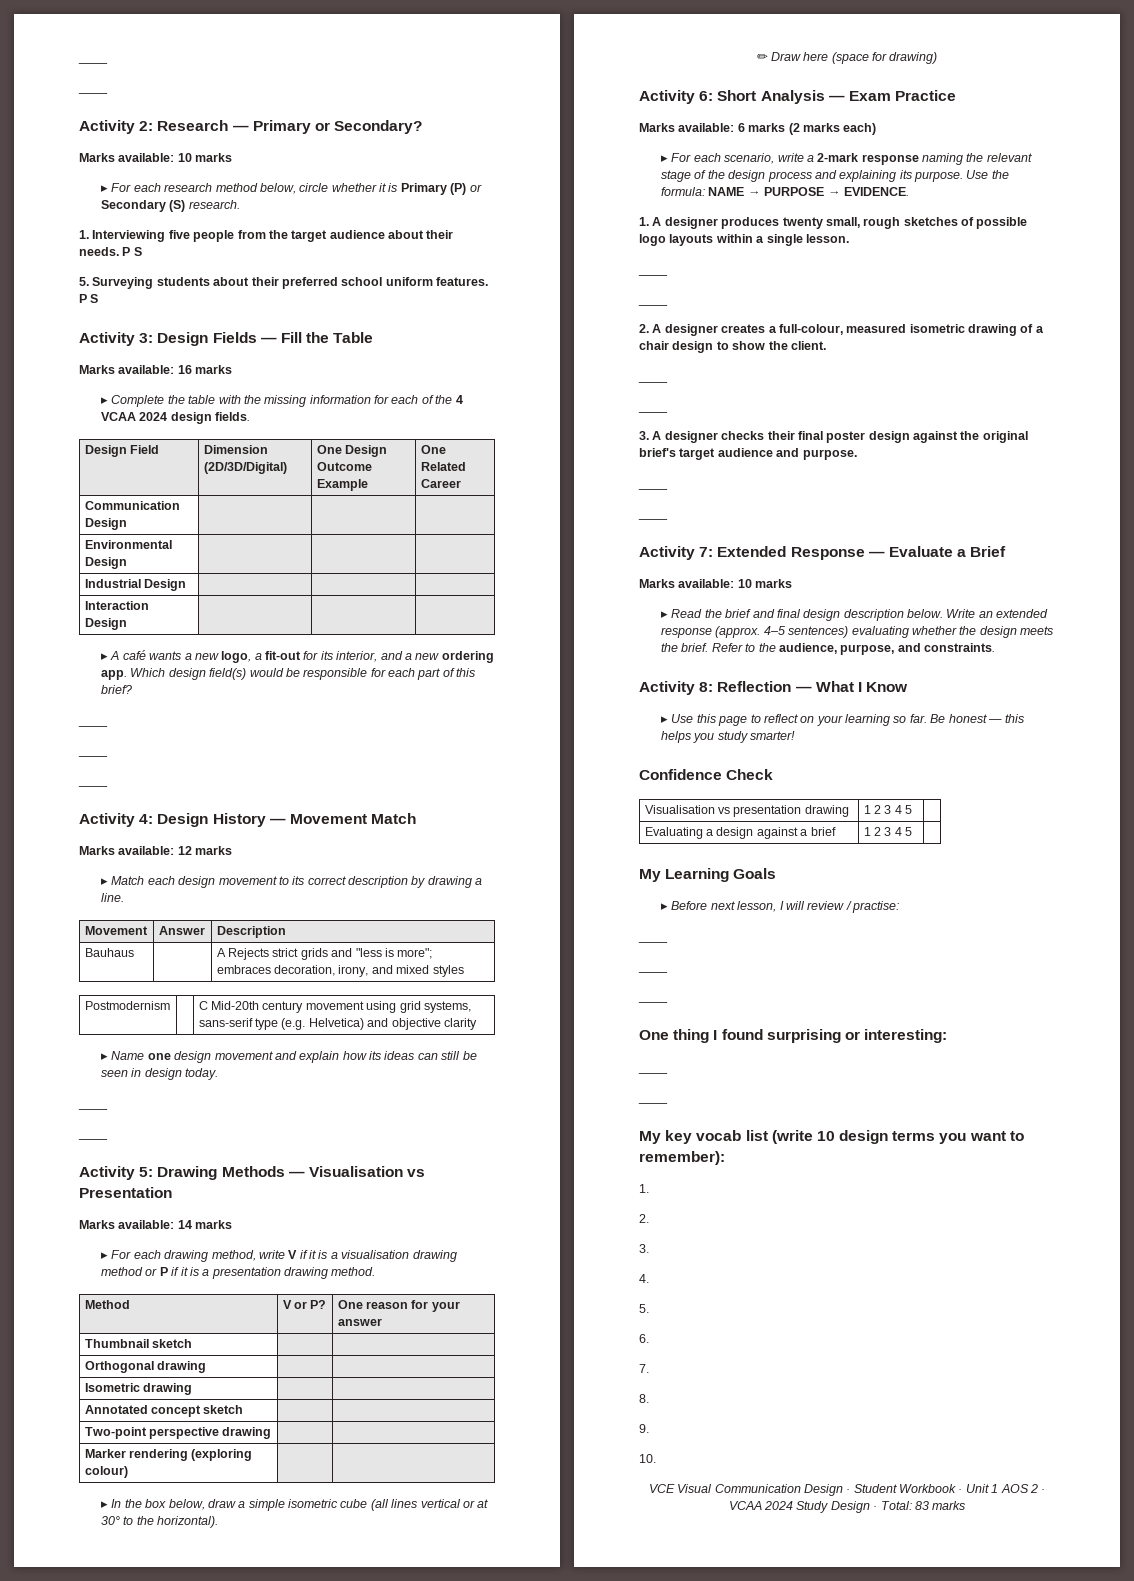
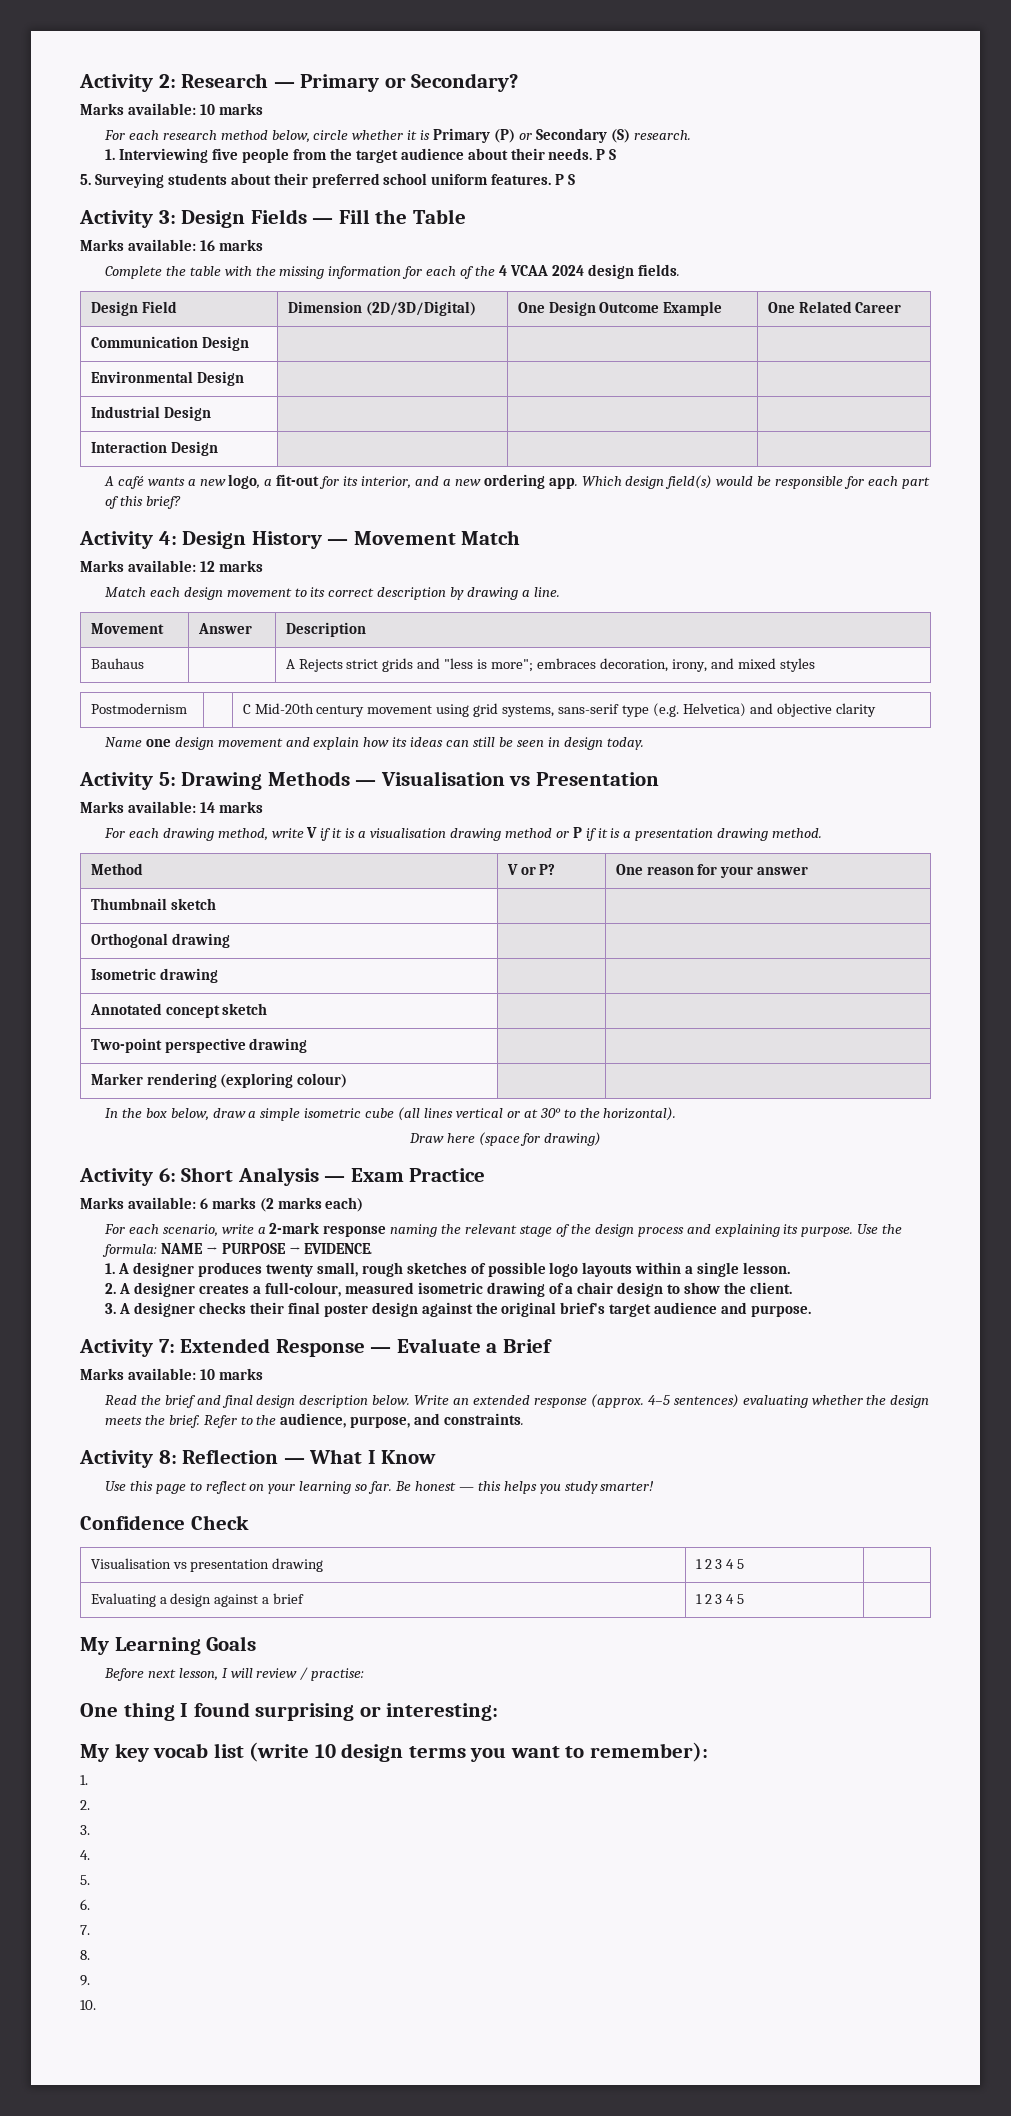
[78,61,108,64] [78,91,108,94] ____ // ____ // -> (79, 83) none
[101,185,109,192] ▸ -> (263, 109) none
[101,397,109,404] ▸ -> (263, 245) none
[101,653,109,660] ▸ -> (218, 448) none
[78,724,108,727] [78,754,108,757] [78,784,108,787] // ____ // ____ // ____ -> (181, 502) none
[101,878,109,885] ▸ -> (263, 566) none
[101,1053,109,1060] ▸ -> (876, 710) none
[78,1107,108,1110] [78,1137,108,1140] // ____ // ____ -> (644, 743) none
[101,1252,109,1259] ▸ -> (263, 807) none
[101,1501,109,1508] ▸ -> (348, 1080) none
[756,54,768,61] ✏ -> (677, 1114) none
[661,155,669,162] ▸ -> (364, 1204) none
[638,273,668,276] [638,303,668,306] // ____ // ____ -> (791, 1268) none
[638,380,668,383] [638,410,668,413] // ____ // ____ -> (792, 1288) none
[638,487,668,490] [638,517,668,520] // ____ // ____ -> (812, 1311) none
[661,611,669,618] ▸ -> (263, 1374) none
[661,716,669,723] ▸ -> (437, 1457) none
[661,903,669,910] ▸ -> (257, 1643) none
[638,940,668,943] [638,970,668,973] [638,1000,668,1003] // ____ // ____ // ____ -> (365, 1674) none
[638,1071,668,1074] [638,1101,668,1104] // ____ // ____ -> (499, 1712) none
[648,1484,1046,1496] [728,1501,966,1513] // VCE Visual Communication Design · Student Workbook · Unit 1 AOS 2 · VCAA 2024 Study Design · Total: 83 marks -> (96, 2005) none

